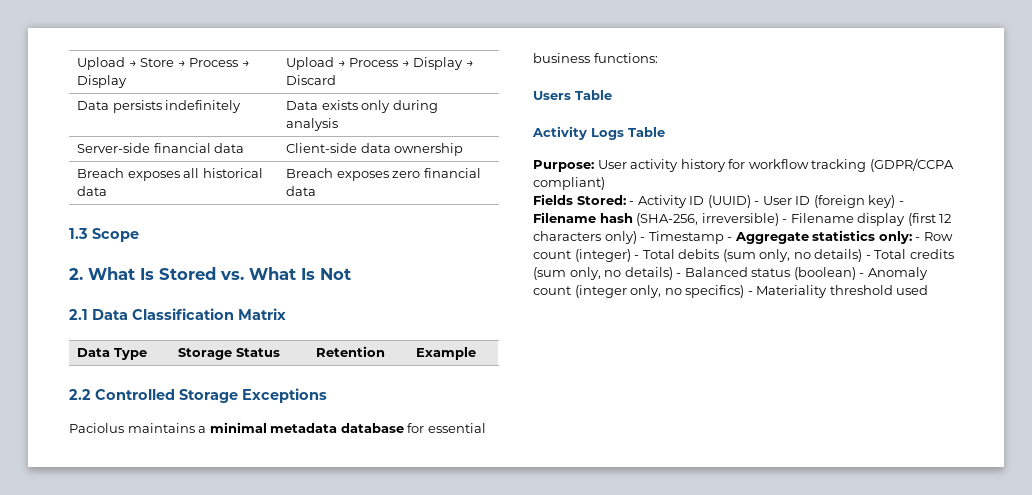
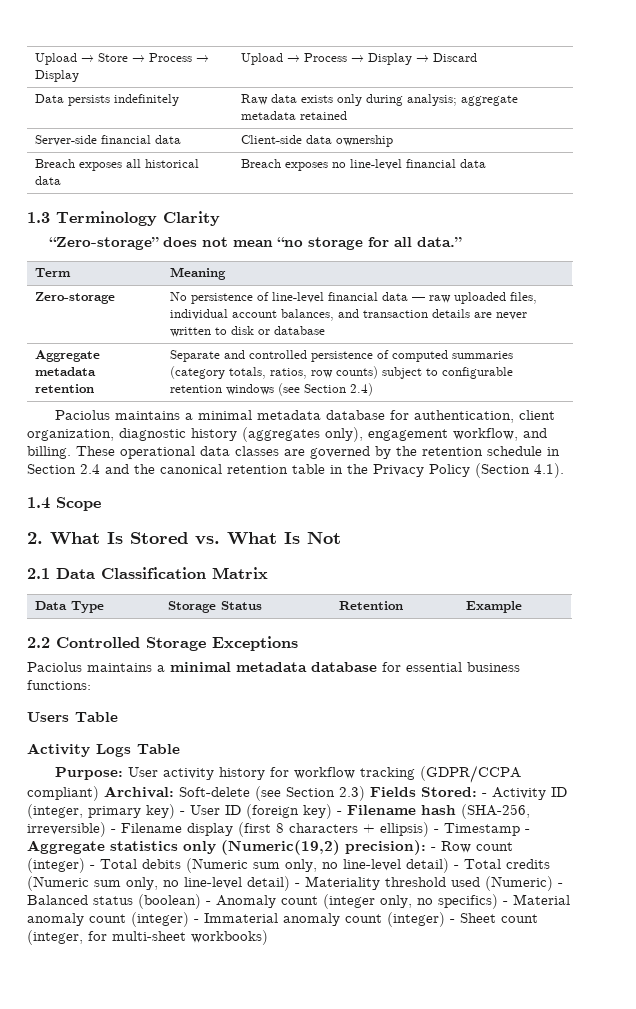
[286,101,319,110] Data -> [241,94,298,105] Raw data
[286,118,339,131] analysis -> [407,94,519,106] [241,111,348,120] analysis; aggregate metadata retained
[392,171,421,178] zero -> [332,159,403,170] no line-level
(88, 233) none -> [56,211,220,226] [49,237,463,250] [35,268,72,277] [170,267,227,280] [35,292,116,304] [170,292,538,304] [170,309,528,321] [170,326,326,337] [35,350,101,362] [35,367,97,376] [35,384,95,393] [170,350,514,362] [170,366,514,379] [170,383,374,396] [54,410,555,423] [27,427,547,442] [27,446,560,459] [27,463,564,478] [27,497,50,509] Terminology Clarity // “Zero-storage” does not mean “no storage for all data.” // Term | Meaning // Zero-storage | No persistence of line-level financial data — raw uploaded files, individual account balances, and transaction details are never written to disk or database // Aggregate metadata retention | Separate and controlled persistence of computed summaries (category totals, ratios, row counts) subject to configurable retention windows (see Section 2.4) // Paciolus maintains a minimal metadata database for authentication, client organization, diagnostic history (aggregates only), engagement workflow, and billing. These operational data classes are governed by the retention schedule in Section 2.4 and the canonical retention table in the Privacy Policy (Section 4.1). // 1.4
(605, 183) // -> [104,786,365,801] Archival: Soft-delete (see Section 2.3)
[707,195,751,208] (UUID) -> [27,804,175,819] (integer, primary key)
[939,214,952,223] [533,231,637,244] 12 characters only) -> [276,822,429,837] 8 characters + ellipsis)
[878,231,912,244] only: -> [183,840,426,855] only (Numeric(19,2) precision):
[722,249,954,262] [533,267,673,280] (sum only, no details) - Total credits (sum only, no details) -> [186,858,550,873] [27,876,553,891] (Numeric sum only, no line-level detail) - Total credits (Numeric sum only, no line-level detail) - Materiality threshold used (Numeric)
[756,285,929,298] Materiality threshold used -> [513,894,570,905] [27,912,538,927] [27,930,268,945] Material anomaly count (integer) - Immaterial anomaly count (integer) - Sheet count (integer, for multi-sheet workbooks)

